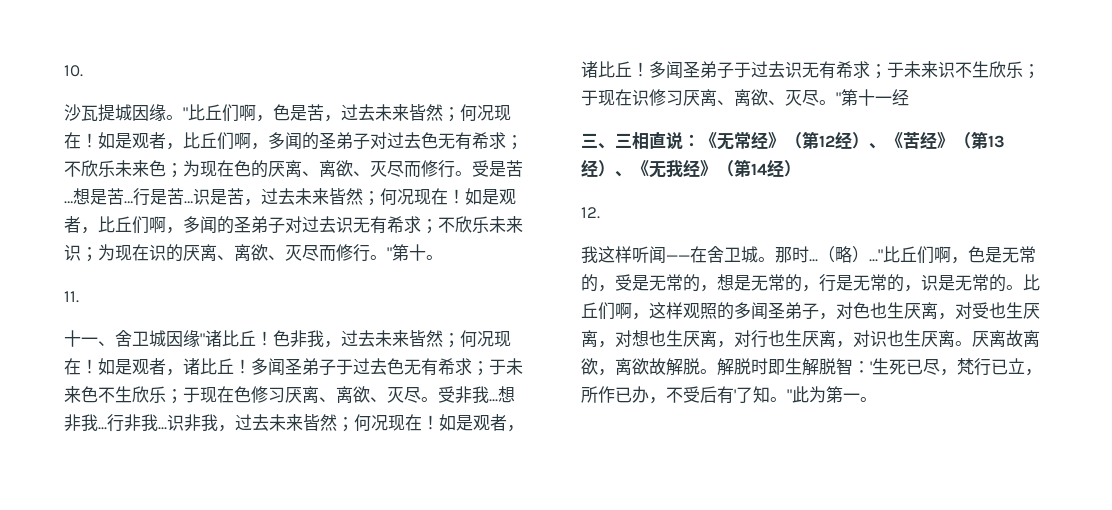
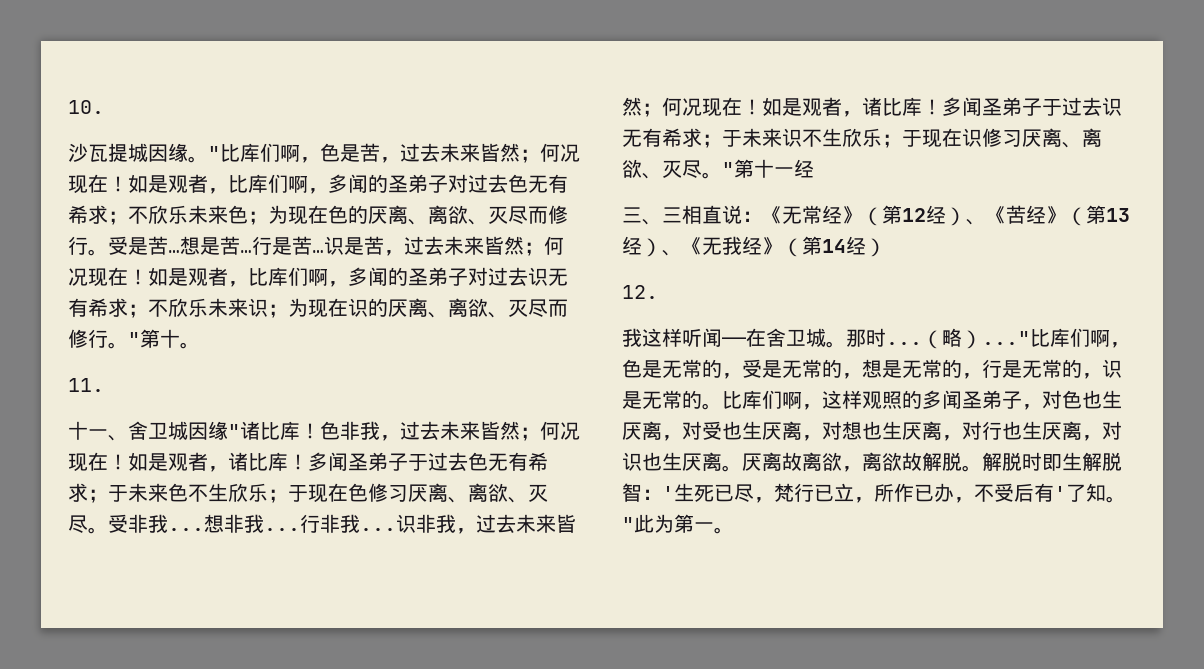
[205,104,222,120] 丘 -> [240,143,260,162] 库
[200,132,217,148] 丘 -> [248,174,268,193] 库
[115,216,132,232] 丘 -> [268,267,288,286] 库
[239,330,256,346] 丘 -> [280,421,300,440] 库
[217,358,234,374] 丘 -> [268,452,288,471] 库
[615,61,632,77] 丘 -> [902,97,922,116] 库
[900,246,917,262] 丘 -> [1050,328,1070,347] 库
[581,302,598,318] 丘 -> [742,390,762,409] 库

